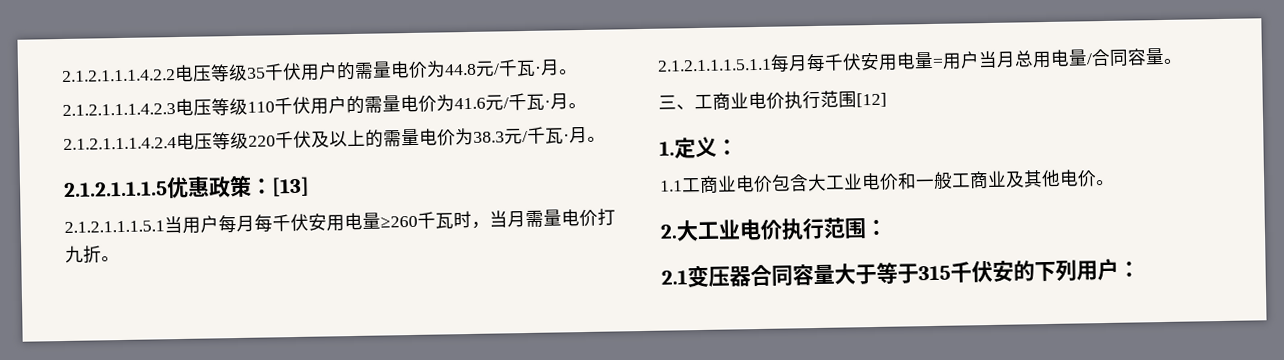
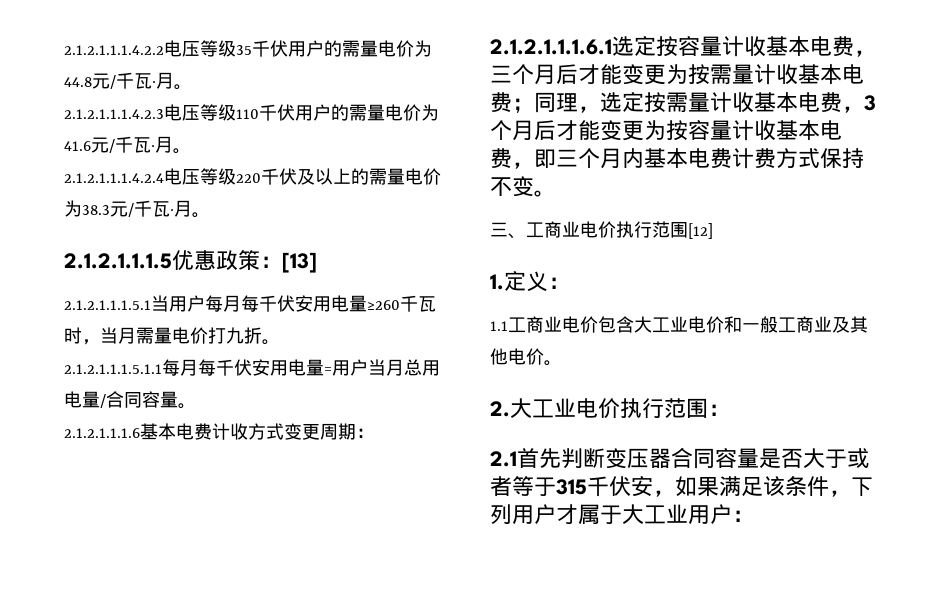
(1183, 61) none -> [64,423,374,440] [490,36,876,57] [490,64,864,85] [490,92,876,113] [490,120,842,141] [490,148,864,169] [490,176,556,197] // 2.1.2.1.1.1.6基本电费计收方式变更周期： // 2.1.2.1.1.1.6.1选定按容量计收基本电费，三个月后才能变更为按需量计收基本电费；同理，选定按需量计收基本电费，3个月后才能变更为按容量计收基本电费，即三个月内基本电费计费方式保持不变。
(688, 277) none -> [517,448,605,469] 首先判断
[834,263,877,285] 大于 -> [759,448,869,468] [490,476,512,497] 是否大于或者
[1013,259,1077,282] 的下列 -> [653,476,873,497] [490,504,688,525] ，如果满足该条件，下列用户才属于大工业

